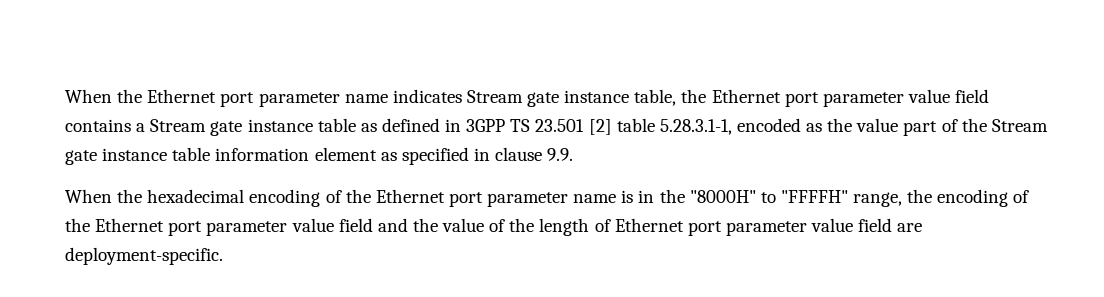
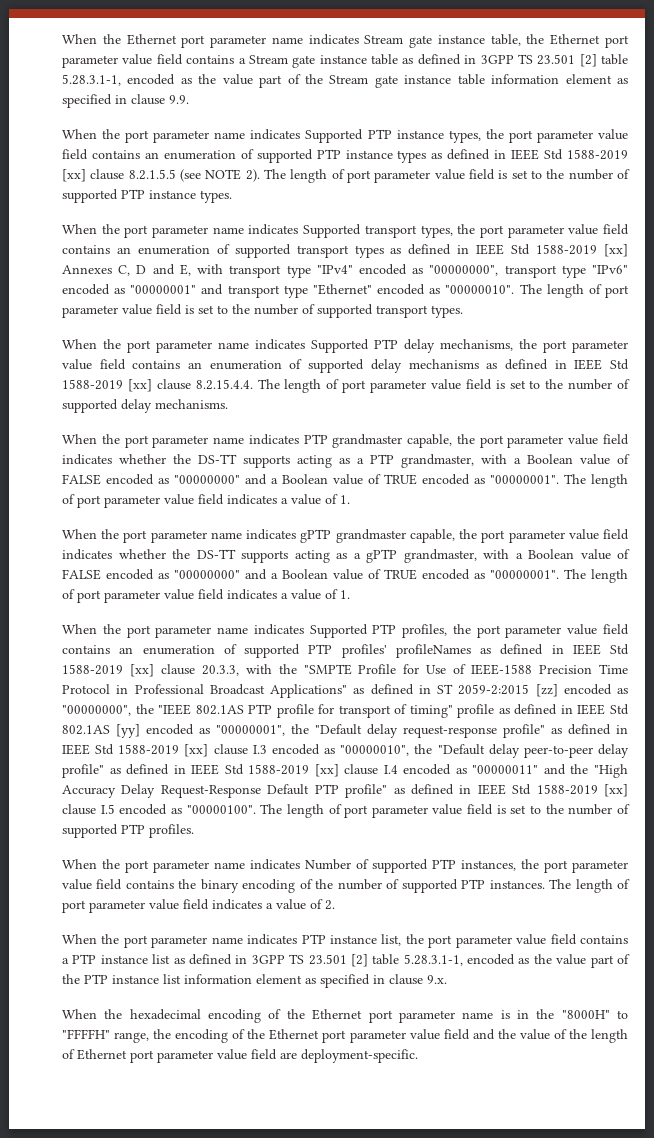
(574, 154) none -> [62,129,629,143] [62,149,629,163] [62,169,630,183] [62,189,232,203] [62,224,629,238] [62,244,628,258] [62,264,628,278] [62,284,629,298] [62,304,463,318] [62,339,628,353] [62,359,629,373] [62,379,630,393] [62,399,228,413] [62,434,629,448] [62,454,630,468] [62,474,628,488] [62,494,350,508] [62,529,629,543] [62,549,630,563] [62,569,628,583] [62,589,350,603] [62,624,629,638] [62,644,629,658] [62,664,628,677] [62,684,628,698] [62,704,630,718] [62,724,628,738] [62,744,629,758] [62,764,629,778] [62,784,629,798] [62,804,630,818] [62,824,194,838] [62,859,628,873] [62,879,630,893] [62,899,335,913] [62,934,629,948] [62,954,631,968] [62,974,447,988] // When the port parameter name indicates Supported PTP instance types, the port parameter value field contains an enumeration of supported PTP instance types as defined in IEEE Std 1588-2019 [xx] clause 8.2.1.5.5 (see NOTE 2). The length of port parameter value field is set to the number of supported PTP instance types. // When the port parameter name indicates Supported transport types, the port parameter value field contains an enumeration of supported transport types as defined in IEEE Std 1588-2019 [xx] Annexes C, D and E, with transport type "IPv4" encoded as "00000000", transport type "IPv6" encoded as "00000001" and transport type "Ethernet" encoded as "00000010". The length of port parameter value field is set to the number of supported transport types. // When the port parameter name indicates Supported PTP delay mechanisms, the port parameter value field contains an enumeration of supported delay mechanisms as defined in IEEE Std 1588-2019 [xx] clause 8.2.15.4.4. The length of port parameter value field is set to the number of supported delay mechanisms. // When the port parameter name indicates PTP grandmaster capable, the port parameter value field indicates whether the DS-TT supports acting as a PTP grandmaster, with a Boolean value of FALSE encoded as "00000000" and a Boolean value of TRUE encoded as "00000001". The length of port parameter value field indicates a value of 1. // When the port parameter name indicates gPTP grandmaster capable, the port parameter value field indicates whether the DS-TT supports acting as a gPTP grandmaster, with a Boolean value of FALSE encoded as "00000000" and a Boolean value of TRUE encoded as "00000001". The length of port parameter value field indicates a value of 1. // When the port parameter name indicates Supported PTP profiles, the port parameter value field contains an enumeration of supported PTP profiles' profileNames as defined in IEEE Std 1588-2019 [xx] clause 20.3.3, with the "SMPTE Profile for Use of IEEE-1588 Precision Time Protocol in Professional Broadcast Applications" as defined in ST 2059-2:2015 [zz] encoded as "00000000", the "IEEE 802.1AS PTP profile for transport of timing" profile as defined in IEEE Std 802.1AS [yy] encoded as "00000001", the "Default delay request-response profile" as defined in IEEE Std 1588-2019 [xx] clause I.3 encoded as "00000010", the "Default delay peer-to-peer delay profile" as defined in IEEE Std 1588-2019 [xx] clause I.4 encoded as "00000011" and the "High Accuracy Delay Request-Response Default PTP profile" as defined in IEEE Std 1588-2019 [xx] clause I.5 encoded as "00000100". The length of port parameter value field is set to the number of supported PTP profiles. // When the port parameter name indicates Number of supported PTP instances, the port parameter value field contains the binary encoding of the number of supported PTP instances. The length of port parameter value field indicates a value of 2. // When the port parameter name indicates PTP instance list, the port parameter value field contains a PTP instance list as defined in 3GPP TS 23.501 [2] table 5.28.3.1-1, encoded as the value part of the PTP instance list information element as specified in clause 9.x.

